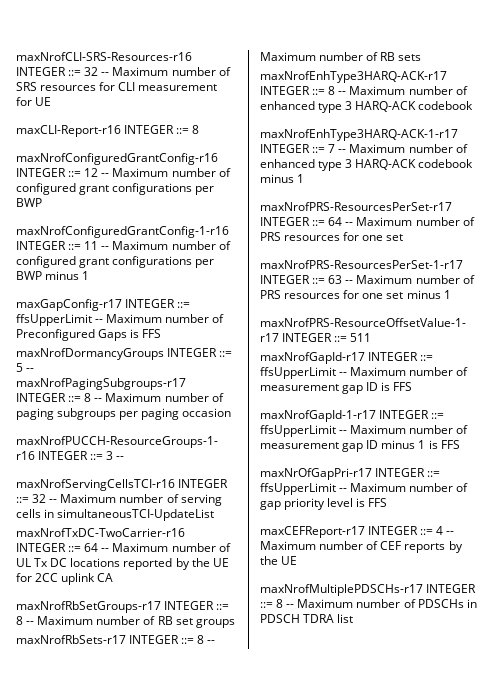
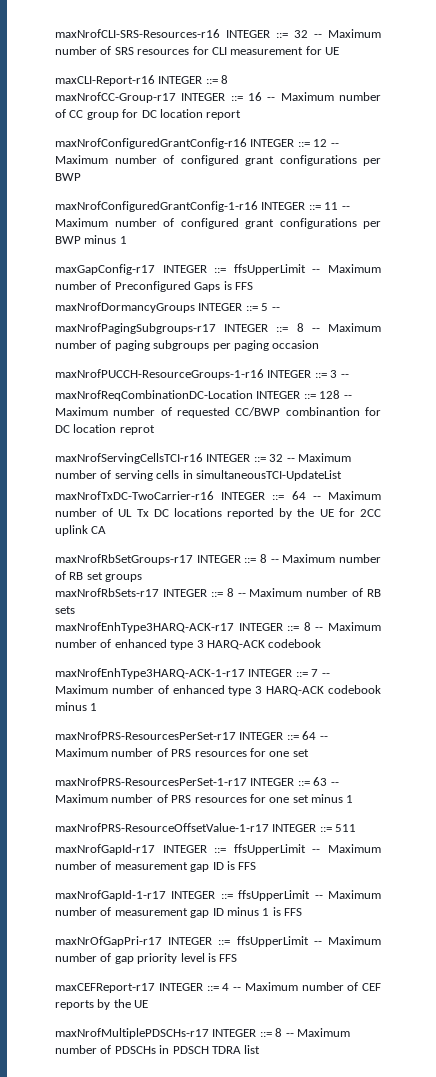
(200, 129) none -> [55,92,381,103] [55,109,242,120] // maxNrofCC-Group-r17 INTEGER ::= 16 -- Maximum number of CC group for DC location report
(125, 458) none -> [55,390,352,401] [55,407,381,418] [55,424,155,435] // maxNrofReqCombinationDC-Location INTEGER ::= 128 -- Maximum number of requested CC/BWP combinantion for DC location reprot

